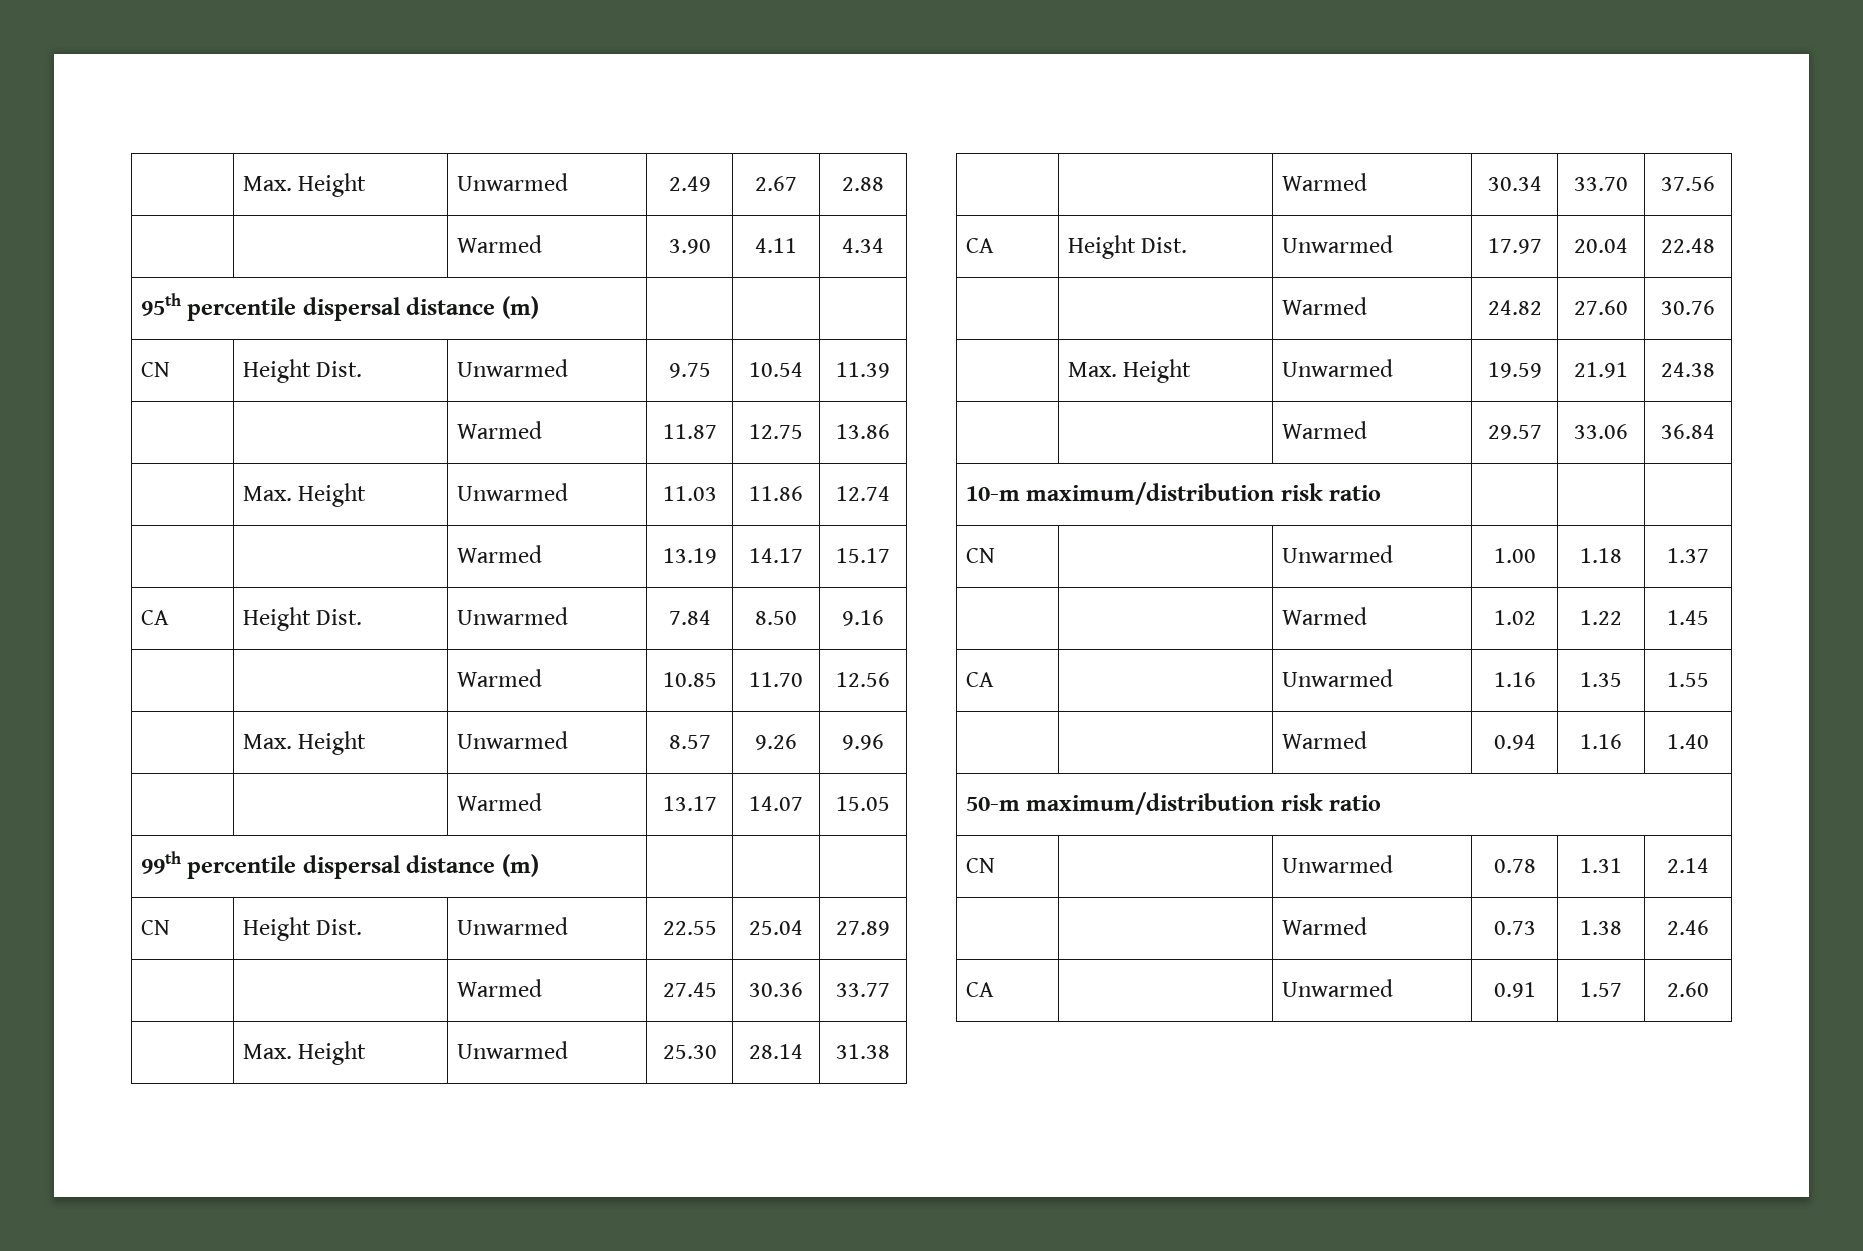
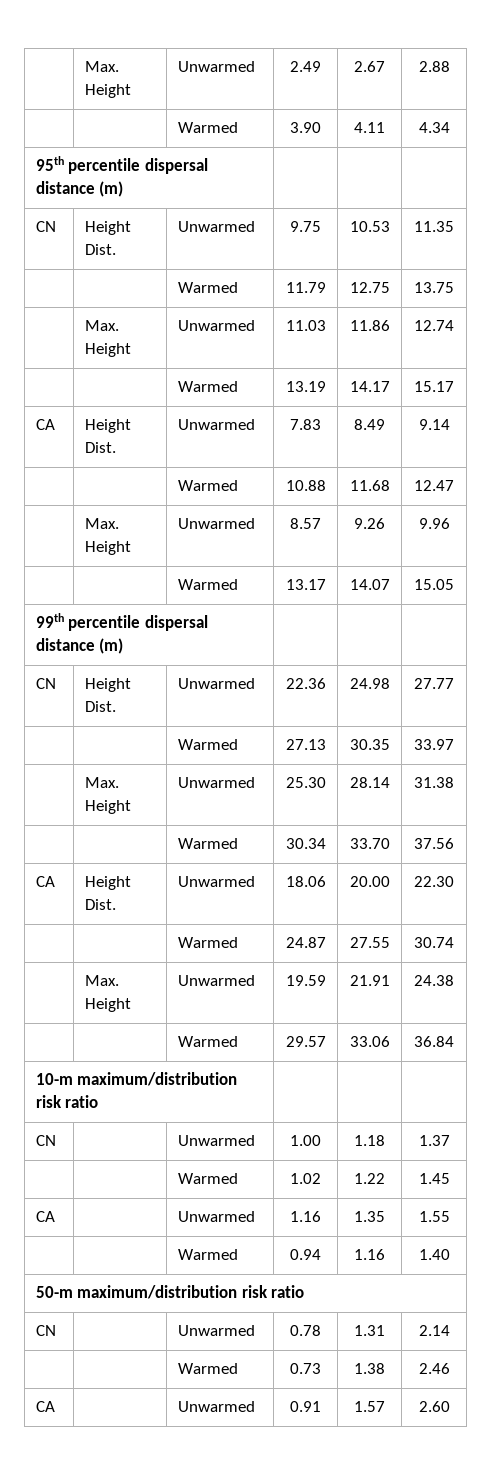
[749,362,803,377] [836,362,890,378] [456,421,542,439] [662,424,717,439] 10.54 | 11.39 // | | Warmed | 11.87 -> [349,221,390,232] [414,221,454,232] [177,282,238,293] [285,282,326,293] 10.53 | 11.35 // | | Warmed | 11.79
[836,424,890,439] 13.86 -> [414,282,454,293] 13.75
[668,610,711,625] [755,611,797,625] [842,610,884,626] [456,669,542,687] [662,672,717,687] [749,672,803,687] [836,672,890,687] 7.84 | 8.50 | 9.16 // | | Warmed | 10.85 | 11.70 | 12.56 -> [290,419,321,430] [354,419,385,430] [418,419,450,430] [177,480,238,491] [285,480,326,491] [349,480,390,491] [414,480,454,491] 7.83 | 8.49 | 9.14 // | | Warmed | 10.88 | 11.68 | 12.47
[662,921,717,935] [749,920,803,935] [836,921,890,936] [456,979,542,997] [662,982,717,997] [749,982,803,997] [836,983,890,997] 22.55 | 25.04 | 27.89 // | | Warmed | 27.45 | 30.36 | 33.77 -> [285,678,326,689] [349,678,390,689] [414,678,454,689] [177,739,238,750] [285,739,326,750] [349,739,390,750] [414,739,454,750] 22.36 | 24.98 | 27.77 // | | Warmed | 27.13 | 30.35 | 33.97
[1487,238,1542,254] [1574,238,1628,253] [1661,238,1715,253] [1281,297,1367,315] [1487,300,1542,315] [1574,300,1628,315] [1661,300,1715,315] 17.97 | 20.04 | 22.48 // | | Warmed | 24.82 | 27.60 | 30.76 -> [285,876,326,887] [349,876,390,887] [414,876,454,887] [177,937,238,948] [285,937,326,948] [349,937,390,948] [414,937,454,948] 18.06 | 20.00 | 22.30 // | | Warmed | 24.87 | 27.55 | 30.74

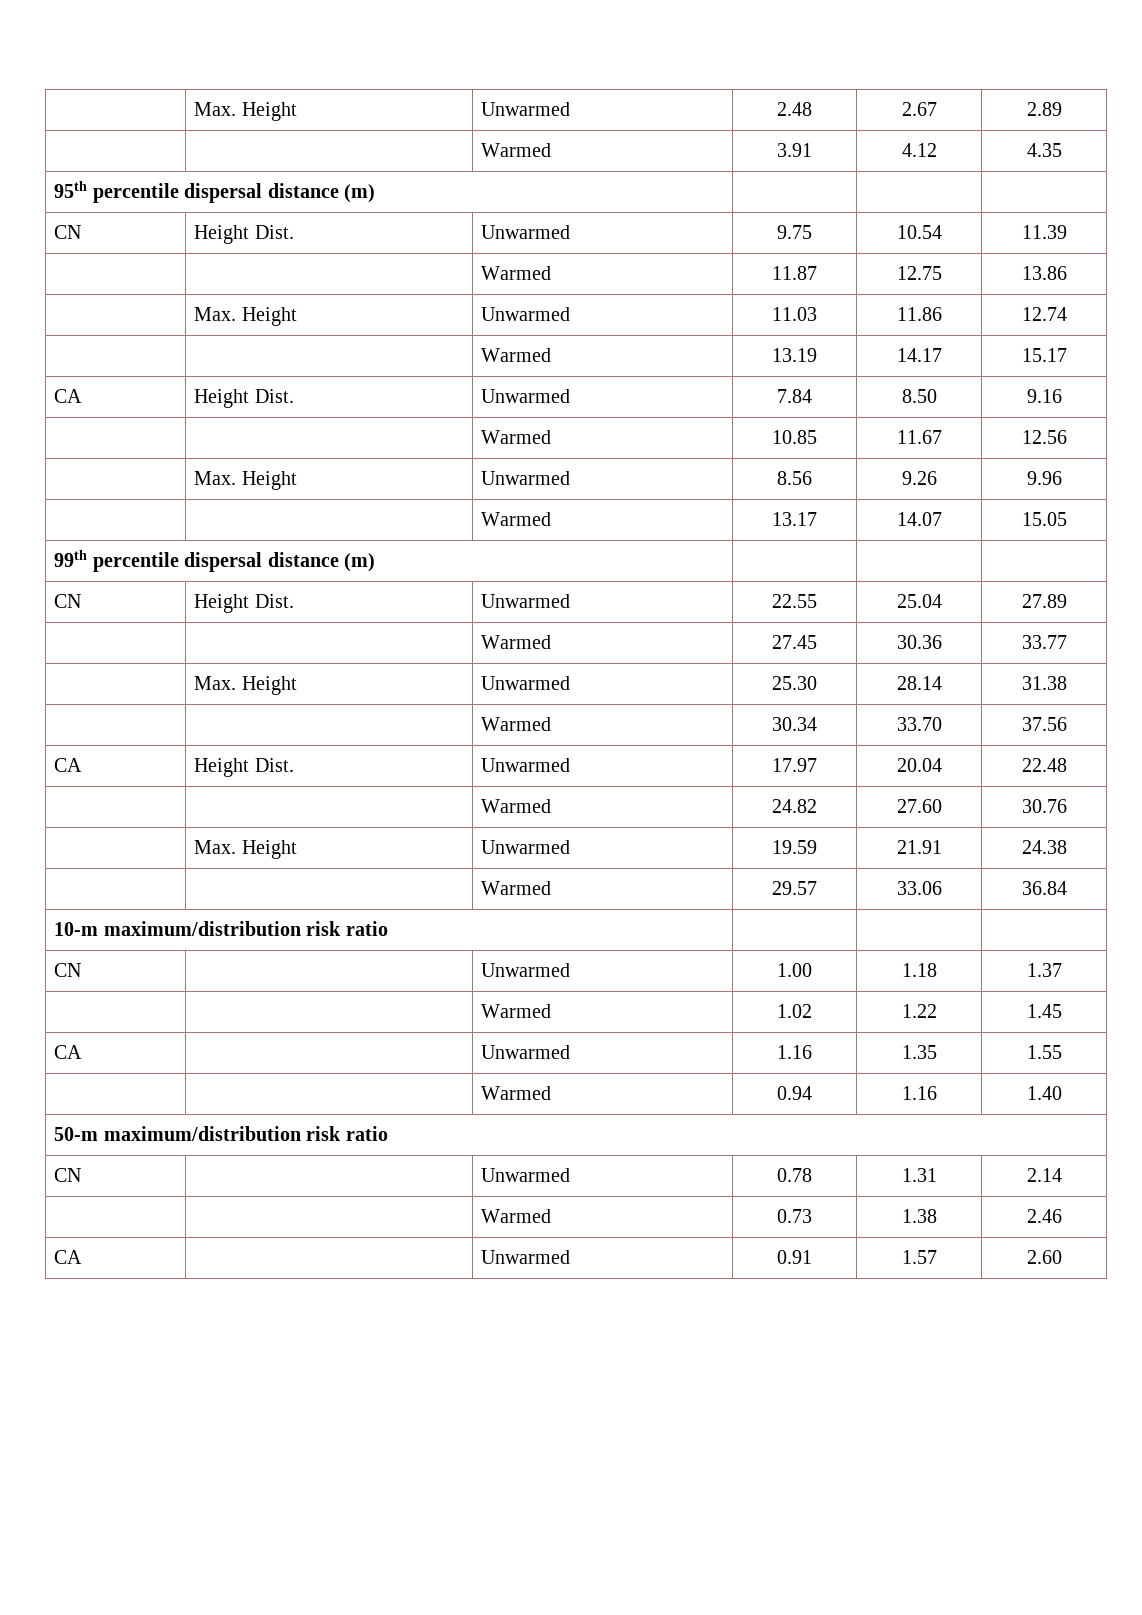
[84,61,119,72] [84,84,131,98] [177,61,255,72] [290,61,321,72] | Max. Height | Unwarmed | 2.49 -> [194,102,297,121] [481,102,571,116] [777,102,812,116] | Max. Height | Unwarmed | 2.48
[418,61,450,72] [177,122,238,133] [290,122,321,133] [354,122,385,133] [418,122,450,133] 2.88 // | | Warmed | 3.90 | 4.11 | 4.34 -> [1026,102,1062,116] [481,143,552,157] [777,143,812,157] [901,143,937,157] [1026,143,1062,157] 2.89 // | | Warmed | 3.91 | 4.12 | 4.35
[349,221,390,232] [414,221,454,232] [177,282,238,293] [285,282,326,293] 10.53 | 11.35 // | | Warmed | 11.79 -> [896,225,942,239] [1021,225,1067,239] [481,266,552,280] [772,266,817,280] 10.54 | 11.39 // | | Warmed | 11.87
[414,282,454,293] 13.75 -> [1021,266,1067,280] 13.86
[290,419,321,430] [354,419,385,430] [418,419,450,430] [177,480,238,491] [285,480,326,491] [349,480,390,491] [414,480,454,491] [84,518,119,529] [84,541,131,555] [177,518,255,529] [290,518,321,529] 7.83 | 8.49 | 9.14 // | | Warmed | 10.88 | 11.68 | 12.47 // | Max. Height | Unwarmed | 8.57 -> [777,389,812,403] [901,389,937,403] [1026,389,1062,403] [481,430,552,444] [772,430,817,444] [896,430,942,444] [1021,430,1067,444] [194,471,297,490] [481,471,571,485] [777,471,812,485] 7.84 | 8.50 | 9.16 // | | Warmed | 10.85 | 11.67 | 12.56 // | Max. Height | Unwarmed | 8.56
[285,678,326,689] [349,678,390,689] [414,678,454,689] [177,739,238,750] [285,739,326,750] [349,739,390,750] [414,739,454,750] 22.36 | 24.98 | 27.77 // | | Warmed | 27.13 | 30.35 | 33.97 -> [772,594,817,608] [896,594,942,608] [1021,594,1067,608] [481,635,552,649] [772,635,817,649] [896,635,942,649] [1021,635,1067,649] 22.55 | 25.04 | 27.89 // | | Warmed | 27.45 | 30.36 | 33.77
[285,876,326,887] [349,876,390,887] [414,876,454,887] [177,937,238,948] [285,937,326,948] [349,937,390,948] [414,937,454,948] 18.06 | 20.00 | 22.30 // | | Warmed | 24.87 | 27.55 | 30.74 -> [772,758,817,772] [896,758,942,772] [1021,758,1067,772] [481,799,552,813] [772,799,817,813] [896,799,942,813] [1021,799,1067,813] 17.97 | 20.04 | 22.48 // | | Warmed | 24.82 | 27.60 | 30.76

